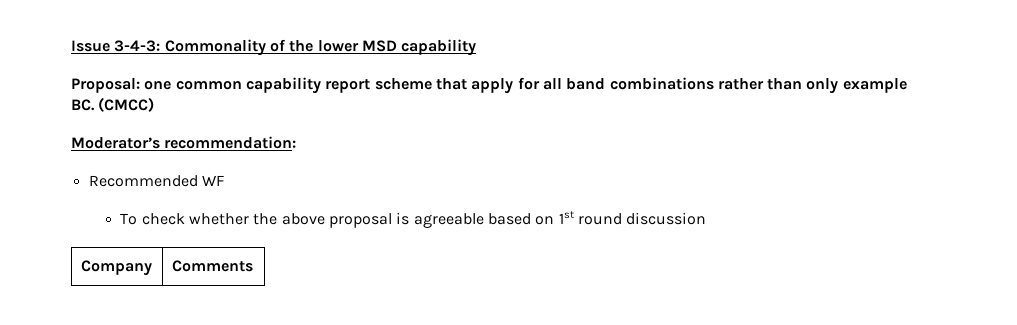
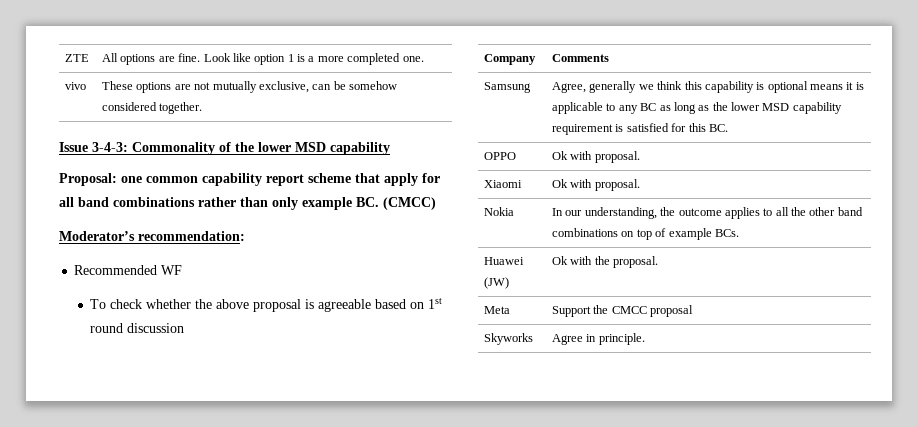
(71, 46) none -> [65,54,90,62] [102,53,424,65] [65,82,87,90] [102,81,398,93] [102,102,203,114] ZTE | All options are fine. Look like option 1 is a more completed one. // vivo | These options are not mutually exclusive, can be somehow considered together. //
(253, 266) none -> [484,82,532,93] [552,81,864,93] [552,102,842,114] [552,123,728,135] [484,152,517,160] [552,151,640,163] [484,180,523,188] [552,179,640,191] [484,207,515,216] [552,207,863,219] [552,228,739,240] [484,257,525,265] [484,277,510,289] [552,256,659,268] [484,306,511,314] [552,305,694,317] [484,333,534,345] [552,333,645,345] // Samsung | Agree, generally we think this capability is optional means it is applicable to any BC as long as the lower MSD capability requirement is satisfied for this BC. // OPPO | Ok with proposal. // Xiaomi | Ok with proposal. // Nokia | In our understanding, the outcome applies to all the other band combinations on top of example BCs. // Huawei (JW) | Ok with the proposal. // Meta | Support the CMCC proposal // Skyworks | Agree in principle.

